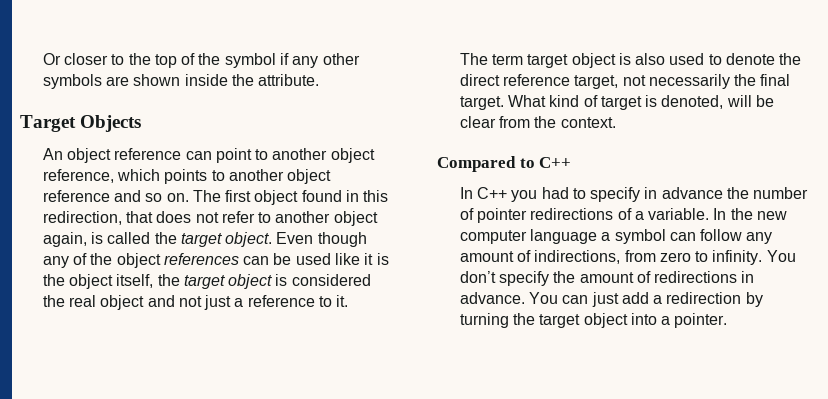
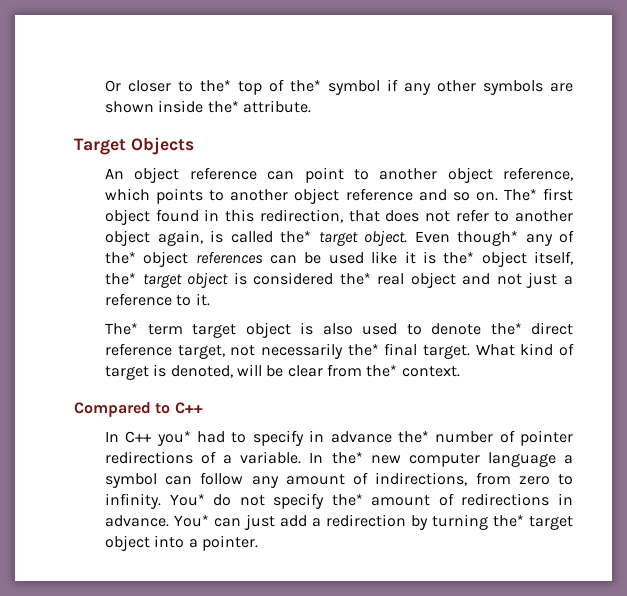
[128,53,151,65] the -> [200,80,232,92] the*
[198,53,221,65] the -> [290,80,322,92] the*
[231,74,254,86] the -> [207,101,239,113] the*
[192,190,221,202] The -> [503,189,537,201] The*
[154,232,177,244] the -> [280,231,312,243] the*
[317,232,367,247] though -> [457,231,519,246] though*
[90,253,113,265] the -> [105,252,137,264] the*
[42,274,65,286] the -> [443,252,475,264] the*
[157,274,180,286] the -> [105,273,137,285] the*
[42,295,65,307] the -> [339,273,371,285] the*
[459,53,488,65] The -> [105,323,139,335] The*
[779,53,802,65] the -> [490,323,522,335] the*
[734,74,757,86] the -> [347,344,379,356] the*
[534,116,557,128] the -> [366,365,398,377] the*
[511,190,538,202] you -> [156,431,191,446] you*
[727,187,750,199] the -> [397,431,429,443] the*
[730,208,753,220] the -> [331,452,363,464] the*
[766,250,796,262] [459,271,576,286] You don’t specify the -> [169,493,363,509] You* do not specify the*
[528,292,558,304] You -> [174,515,210,527] You*
[512,313,535,325] the -> [493,515,525,527] the*

